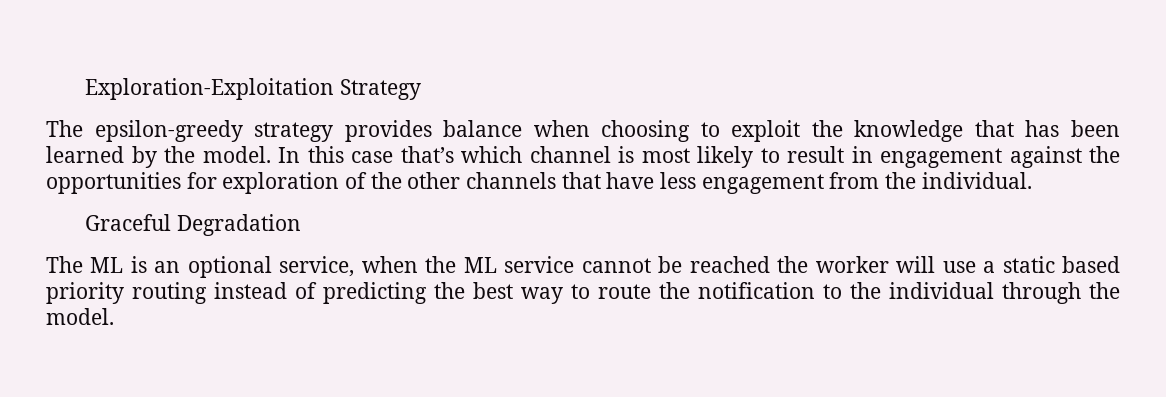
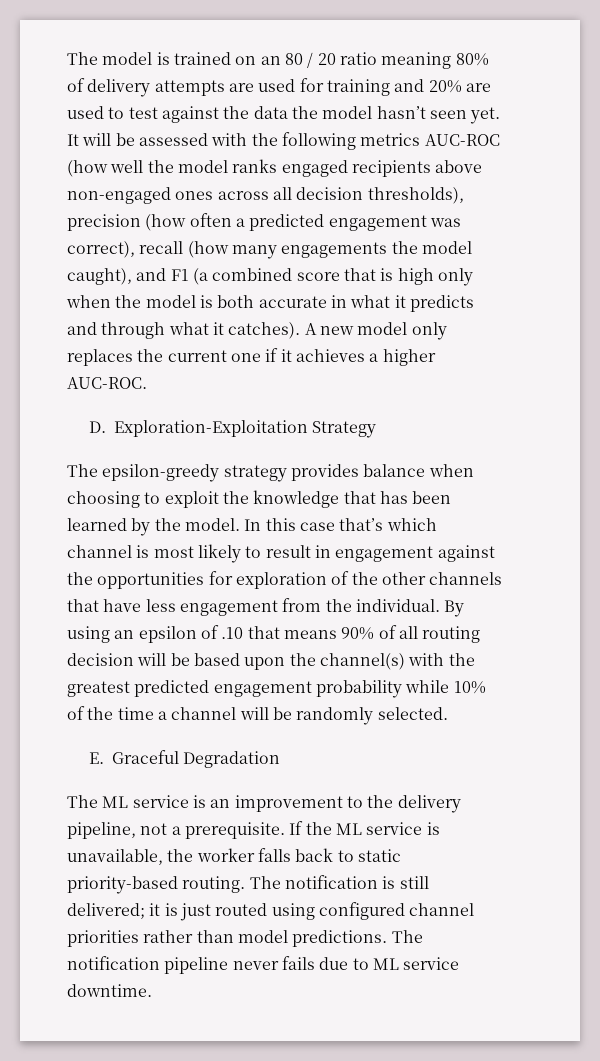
(85, 89) none -> [67,52,489,69] [67,78,491,97] [67,106,501,124] [67,132,500,150] [67,159,483,177] [67,187,464,204] [67,213,461,231] [67,241,472,259] [67,268,473,286] [66,295,474,312] [67,322,447,340] [67,348,436,366] [67,377,147,389] [89,421,107,433] The model is trained on an 80 / 20 ratio meaning 80% of delivery attempts are used for training and 20% are used to test against the data the model hasn’t seen yet. It will be assessed with the following metrics AUC-ROC (how well the model ranks engaged recipients above non-engaged ones across all decision thresholds), precision (how often a predicted engagement was correct), recall (how many engagements the model caught), and F1 (a combined score that is high only when the model is both accurate in what it predicts and through what it catches). A new model only replaces the current one if it achieves a higher AUC-ROC. // D.
(1032, 180) // -> [444,600,465,617] [67,625,481,643] [67,653,475,670] [67,680,486,698] [67,706,448,725] [89,752,105,764] By using an epsilon of .10 that means 90% of all routing decision will be based upon the channel(s) with the greatest predicted engagement probability while 10% of the time a channel will be randomly selected. // E.
(124, 265) none -> [132,795,189,808] service
[187,256,1121,278] [46,282,1120,304] [46,308,114,325] optional service, when the ML service cannot be reached the worker will use a static based priority routing instead of predicting the best way to route the notification to the individual through the model. -> [234,795,461,813] [67,821,440,839] [67,848,401,865] [67,875,429,894] [67,902,475,921] [67,930,423,947] [67,956,460,974] [67,984,152,997] improvement to the delivery pipeline, not a prerequisite. If the ML service is unavailable, the worker falls back to static priority-based routing. The notification is still delivered; it is just routed using configured channel priorities rather than model predictions. The notification pipeline never fails due to ML service downtime.

